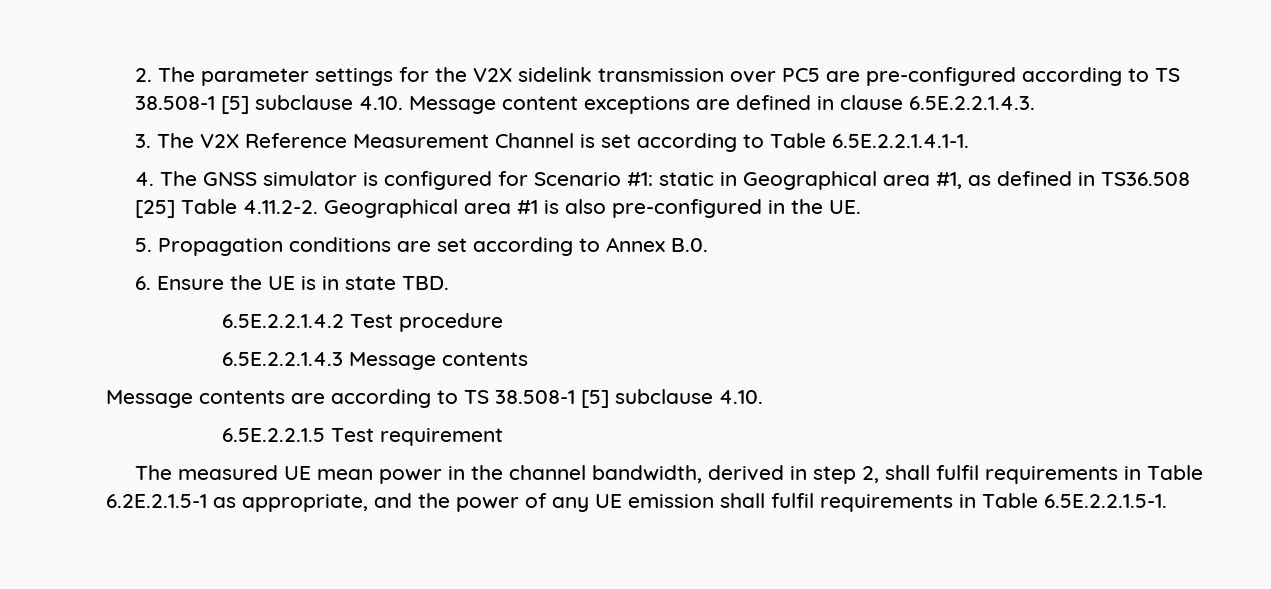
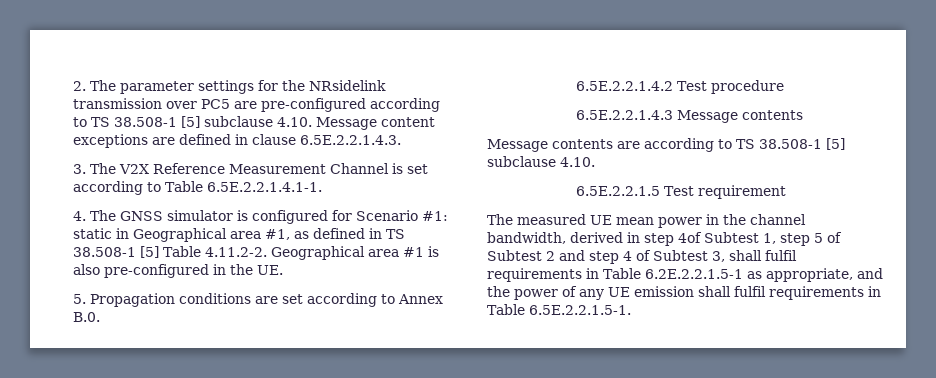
[473,67,593,82] V2X sidelink -> [309,80,387,91] NRsidelink
[1101,172,1191,186] [135,200,176,218] TS36.508 [25] -> [386,229,406,239] [73,246,160,258] TS 38.508-1 [5]
[135,275,450,290] // 6. Ensure the UE is in state TBD. -> (101, 317) none
[861,465,1203,484] [106,494,207,508] 2, shall fulfil requirements in Table 6.2E.2.1.5-1 -> [678,232,842,246] [487,250,797,264] [487,268,743,282] 4of Subtest 1, step 5 of Subtest 2 and step 4 of Subtest 3, shall fulfil requirements in Table 6.2E.2.2.1.5-1

